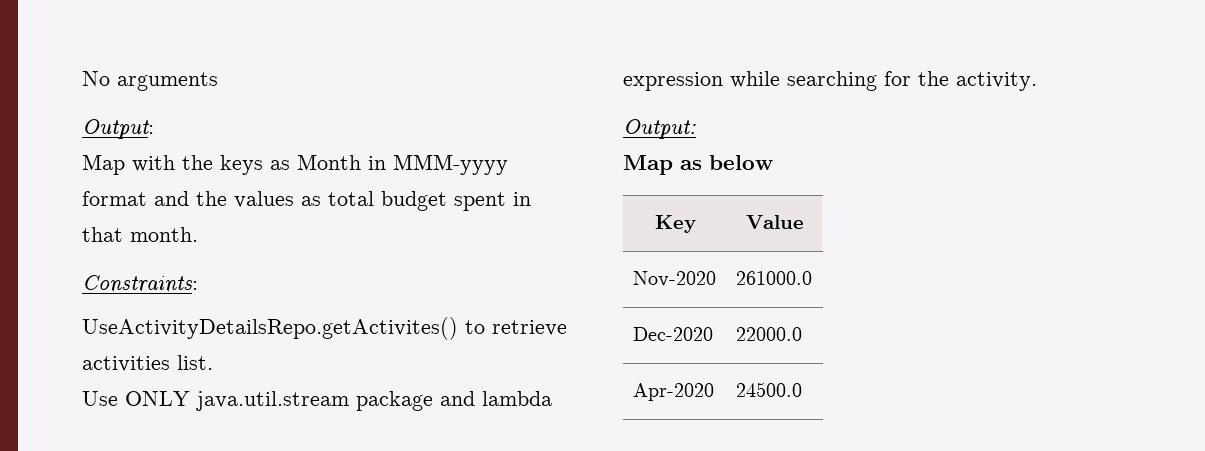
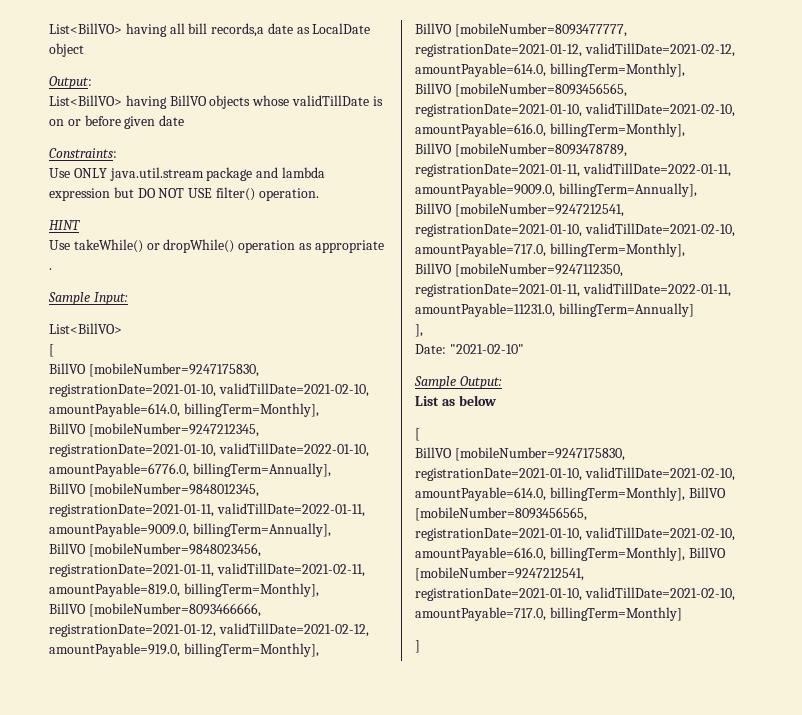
[82,71,218,91] [82,119,154,139] [82,154,508,175] [82,191,531,211] [82,227,198,242] [82,275,198,293] [82,317,567,340] [82,355,213,372] No arguments // Output: // Map with the keys as Month in MMM-yyyy format and the values as total budget spent in that month. // Constraints: // UseActivityDetailsRepo.getActivites() to retrieve activities list. -> [49,23,371,37] [49,43,84,57] [49,76,92,89] [49,95,383,109] [49,115,185,129] [49,148,117,158] List<BillVO> having all bill records,a date as LocalDate object // Output: // List<BillVO> having BillVO objects whose validTillDate is on or before given date // Constraints:
[730,71,1037,91] [623,119,696,139] [623,155,673,175] while searching for the activity. // Output: // Map -> [113,187,319,201] [49,220,80,230] [49,239,384,253] [49,268,52,270] [48,292,128,305] [49,323,122,334] [49,344,54,357] [49,363,259,377] [49,383,369,397] [49,403,319,417] [49,423,259,437] [49,443,369,457] [49,463,331,477] [49,483,259,497] [49,503,365,517] [49,523,331,537] [49,543,261,557] [49,563,365,577] [49,583,319,597] [49,603,261,617] [49,623,369,637] [49,643,319,657] [415,23,627,37] [415,43,735,57] [415,63,685,77] [415,83,627,97] [415,103,735,117] [415,123,685,137] [415,143,627,157] [415,163,731,177] [415,183,697,197] [415,203,624,217] [415,223,735,237] [415,243,685,257] [415,263,623,277] [415,283,731,297] [415,303,694,317] [415,324,423,337] [415,344,524,354] [414,376,502,389] [415,396,439,406] but DO NOT USE filter() operation. // HINT // Use takeWhile() or dropWhile() operation as appropriate . // Sample Input: // List<BillVO> // [ // BillVO [mobileNumber=9247175830, registrationDate=2021-01-10, validTillDate=2021-02-10, amountPayable=614.0, billingTerm=Monthly], // BillVO [mobileNumber=9247212345, registrationDate=2021-01-10, validTillDate=2022-01-10, amountPayable=6776.0, billingTerm=Annually], // BillVO [mobileNumber=9848012345, registrationDate=2021-01-11, validTillDate=2022-01-11, amountPayable=9009.0, billingTerm=Annually], // BillVO [mobileNumber=9848023456, registrationDate=2021-01-11, validTillDate=2021-02-11, amountPayable=819.0, billingTerm=Monthly], // BillVO [mobileNumber=8093466666, registrationDate=2021-01-12, validTillDate=2021-02-12, amountPayable=919.0, billingTerm=Monthly], // BillVO [mobileNumber=8093477777, registrationDate=2021-01-12, validTillDate=2021-02-12, amountPayable=614.0, billingTerm=Monthly], // BillVO [mobileNumber=8093456565, registrationDate=2021-01-10, validTillDate=2021-02-10, amountPayable=616.0, billingTerm=Monthly], // BillVO [mobileNumber=8093478789, registrationDate=2021-01-11, validTillDate=2022-01-11, amountPayable=9009.0, billingTerm=Annually], // BillVO [mobileNumber=9247212541, registrationDate=2021-01-10, validTillDate=2021-02-10, amountPayable=717.0, billingTerm=Monthly], // BillVO [mobileNumber=9247112350, registrationDate=2021-01-11, validTillDate=2022-01-11, amountPayable=11231.0, billingTerm=Annually] // ], // Date: "2021-02-10" // Sample Output: // List
[654,215,696,233] [745,215,804,229] [632,271,716,287] [735,271,812,285] [632,327,713,341] [735,327,802,341] [632,383,714,401] [735,382,802,397] // Key | Value // Nov-2020 | 261000.0 // Dec-2020 | 22000.0 // Apr-2020 | 24500.0 -> [415,428,420,441] [415,447,625,461] [415,467,735,481] [415,487,726,501] [415,507,587,521] [415,527,735,541] [415,547,726,561] [415,567,584,581] [415,587,735,601] [415,607,682,621] [415,640,420,653] // [ // BillVO [mobileNumber=9247175830, registrationDate=2021-01-10, validTillDate=2021-02-10, amountPayable=614.0, billingTerm=Monthly], BillVO [mobileNumber=8093456565, registrationDate=2021-01-10, validTillDate=2021-02-10, amountPayable=616.0, billingTerm=Monthly], BillVO [mobileNumber=9247212541, registrationDate=2021-01-10, validTillDate=2021-02-10, amountPayable=717.0, billingTerm=Monthly] // ]

